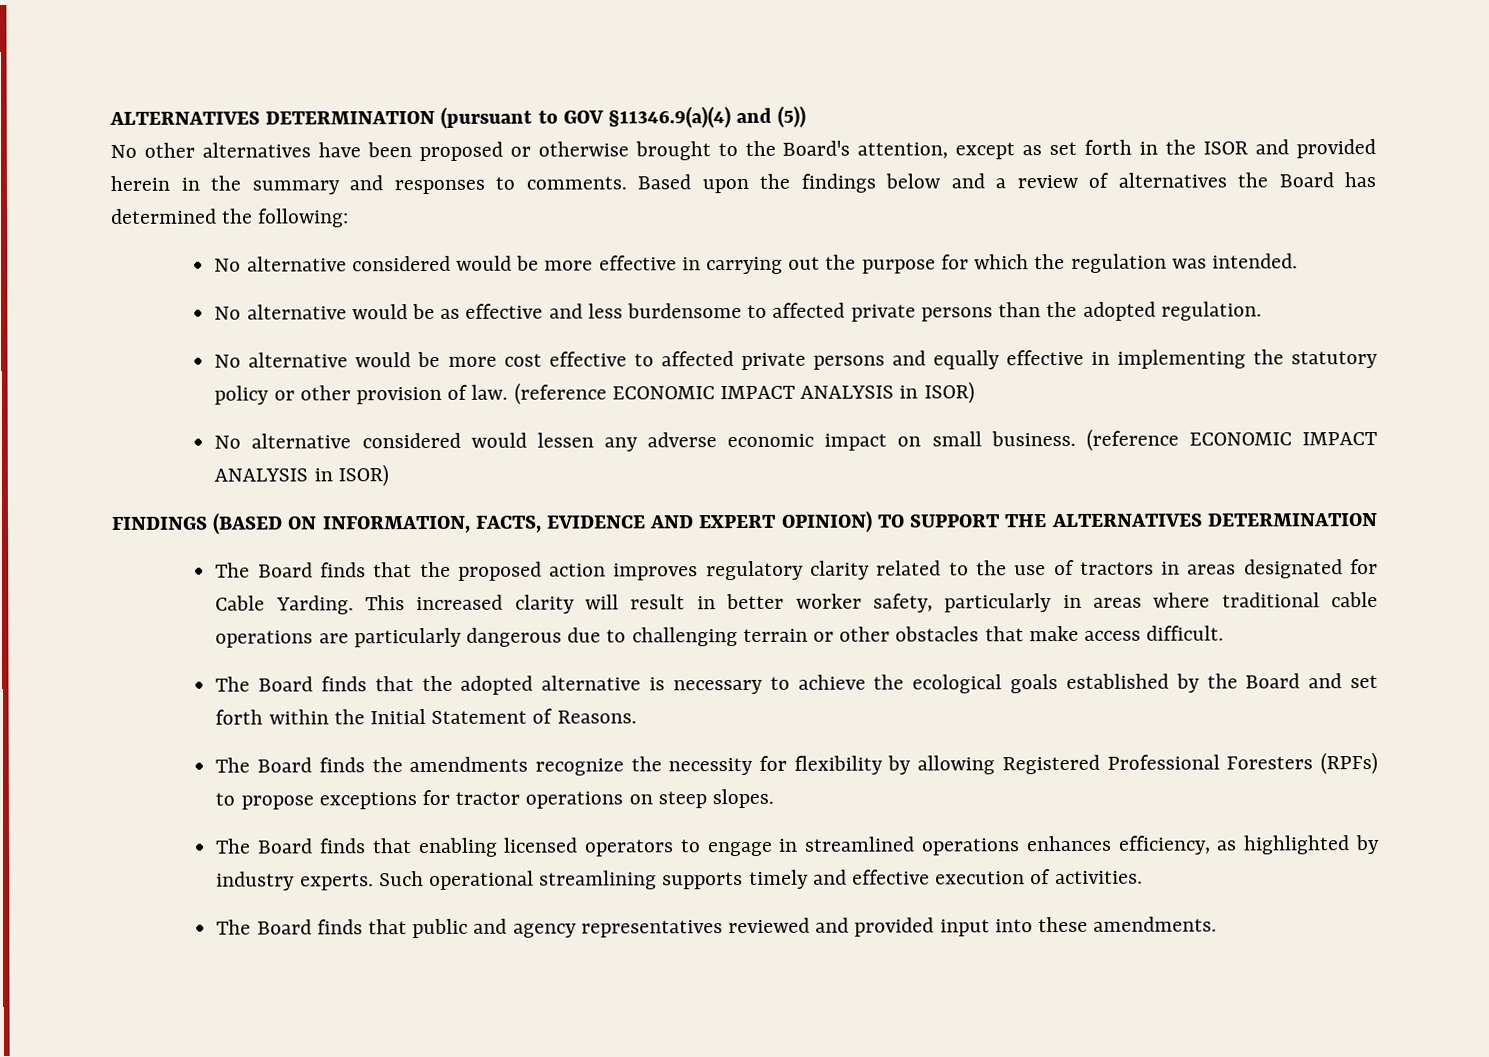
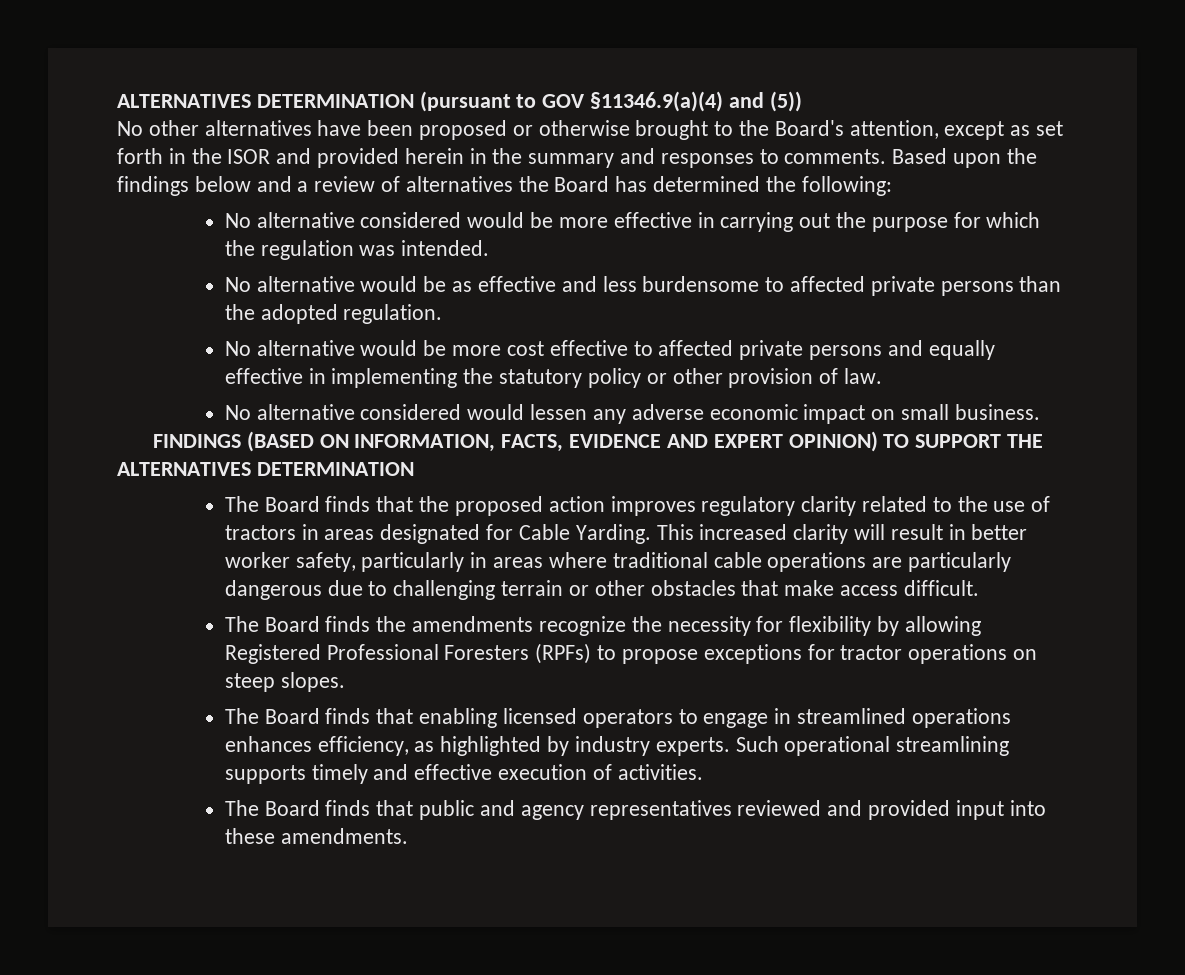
[513,381,975,405] (reference ECONOMIC IMPACT ANALYSIS in ISOR) -> (882, 376) none
[1085,428,1377,451] [214,464,389,487] (reference ECONOMIC IMPACT ANALYSIS in ISOR) -> (1040, 412) none
[215,673,1379,695] [215,708,637,725] // The Board finds that the adopted alternative is necessary to achieve the ecological goals established by the Board and set forth within the Initial Statement of Reasons. -> (979, 588) none

